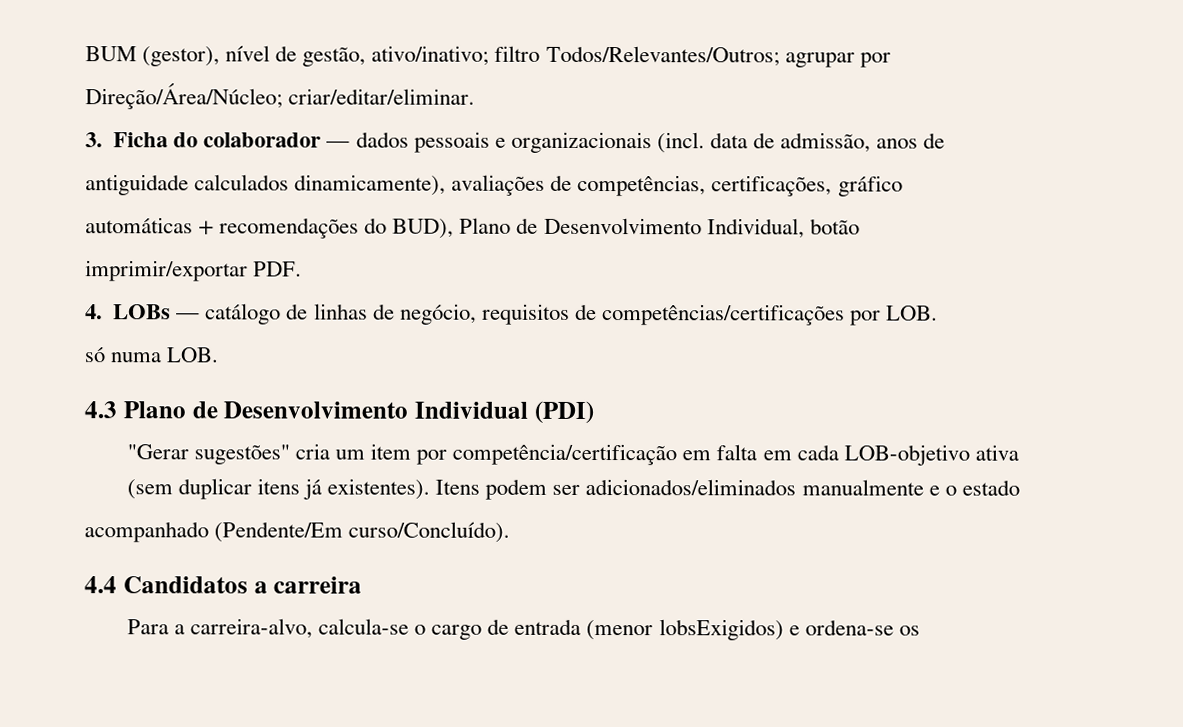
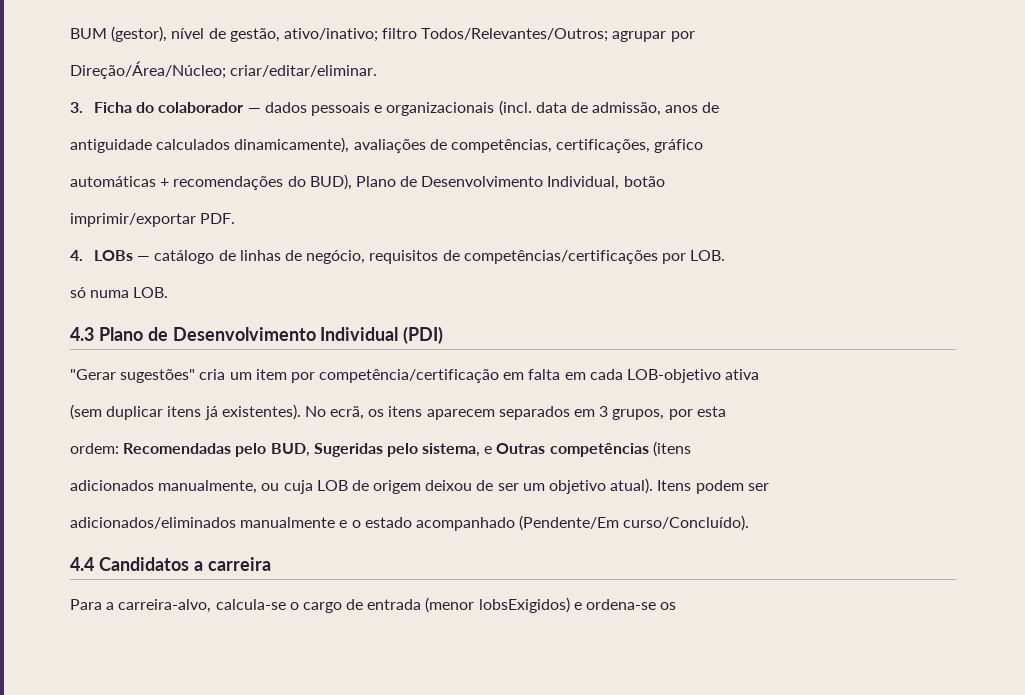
(431, 489) none -> [304,406,726,420] [70,441,691,457] [70,478,654,494] No ecrã, os itens aparecem separados em 3 grupos, por esta // ordem: Recomendadas pelo BUD, Sugeridas pelo sistema, e Outras competências (itens // adicionados manualmente, ou cuja LOB de origem deixou de ser um objetivo atual).
(581, 489) none -> (769, 487) //
(1020, 487) // -> (412, 522) none

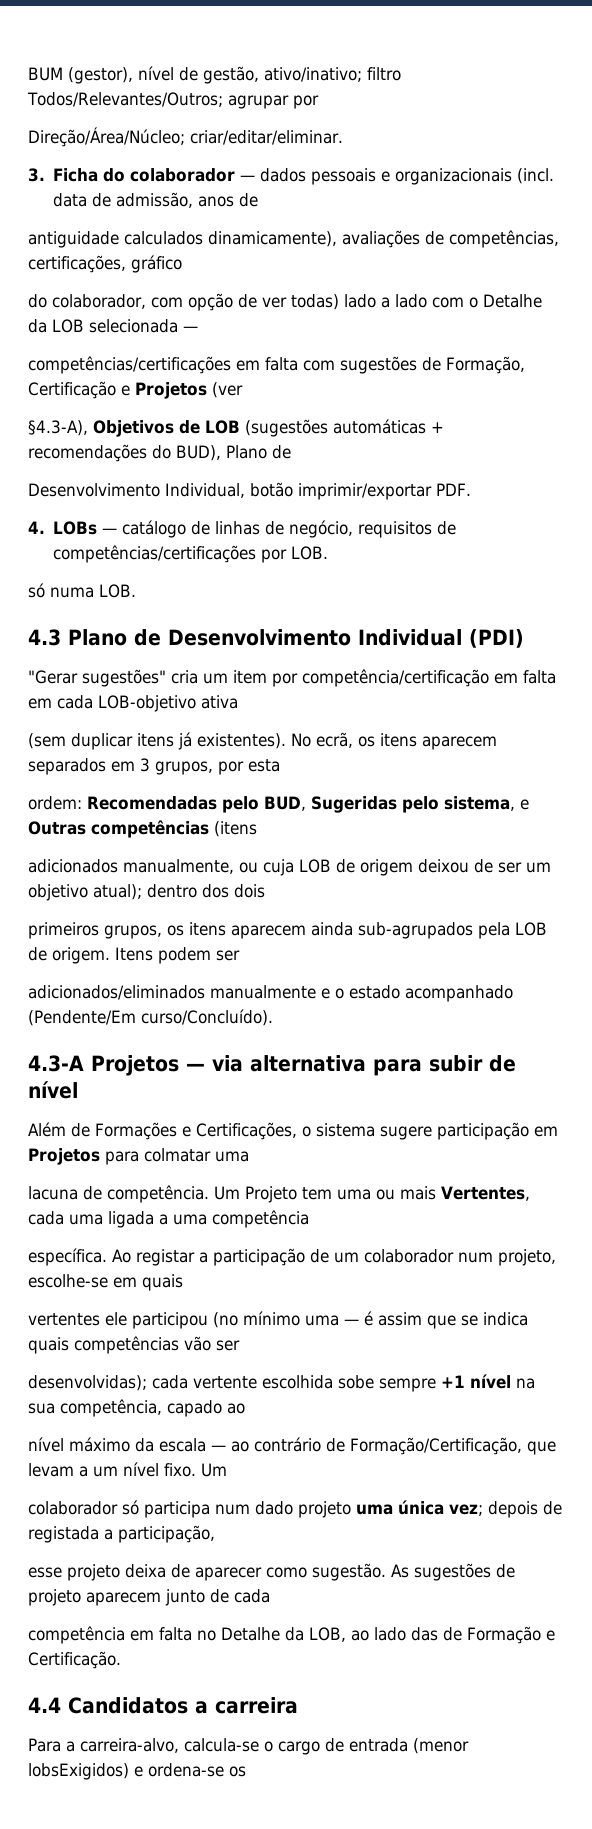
(704, 146) none -> [28,293,542,311] [28,319,198,333] [28,356,525,374] [28,381,243,399] [28,419,328,437] do colaborador, com opção de ver todas) lado a lado com o Detalhe da LOB selecionada — // competências/certificações em falta com sugestões de Formação, Certificação e Projetos (ver // §4.3-A), Objetivos de LOB (sugestões
(418, 181) none -> (291, 452) //
(665, 181) // -> (293, 489) none
[610,478,654,494] atual). -> [93,884,265,900] [28,922,547,939] [28,947,110,964] atual); dentro dos dois // primeiros grupos, os itens aparecem ainda sub-agrupados pela LOB de origem.
(750, 523) none -> [28,1055,516,1076] [28,1081,78,1099] [28,1122,558,1140] [28,1148,249,1165] [28,1185,530,1203] [28,1210,309,1228] [28,1248,556,1266] [28,1274,183,1291] [28,1311,528,1329] [28,1336,240,1354] [28,1374,535,1392] [28,1399,245,1417] [28,1437,556,1455] [28,1462,227,1477] [28,1500,562,1518] [28,1525,215,1543] [28,1563,515,1581] [28,1589,270,1606] [28,1626,555,1644] [28,1651,121,1669] // 4.3-A Projetos — via alternativa para subir de nível // Além de Formações e Certificações, o sistema sugere participação em Projetos para colmatar uma // lacuna de competência. Um Projeto tem uma ou mais Vertentes, cada uma ligada a uma competência // específica. Ao registar a participação de um colaborador num projeto, escolhe-se em quais // vertentes ele participou (no mínimo uma — é assim que se indica quais competências vão ser // desenvolvidas); cada vertente escolhida sobe sempre +1 nível na sua competência, capado ao // nível máximo da escala — ao contrário de Formação/Certificação, que levam a um nível fixo. Um // colaborador só participa num dado projeto uma única vez; depois de registada a participação, // esse projeto deixa de aparecer como sugestão. As sugestões de projeto aparecem junto de cada // competência em falta no Detalhe da LOB, ao lado das de Formação e Certificação.

